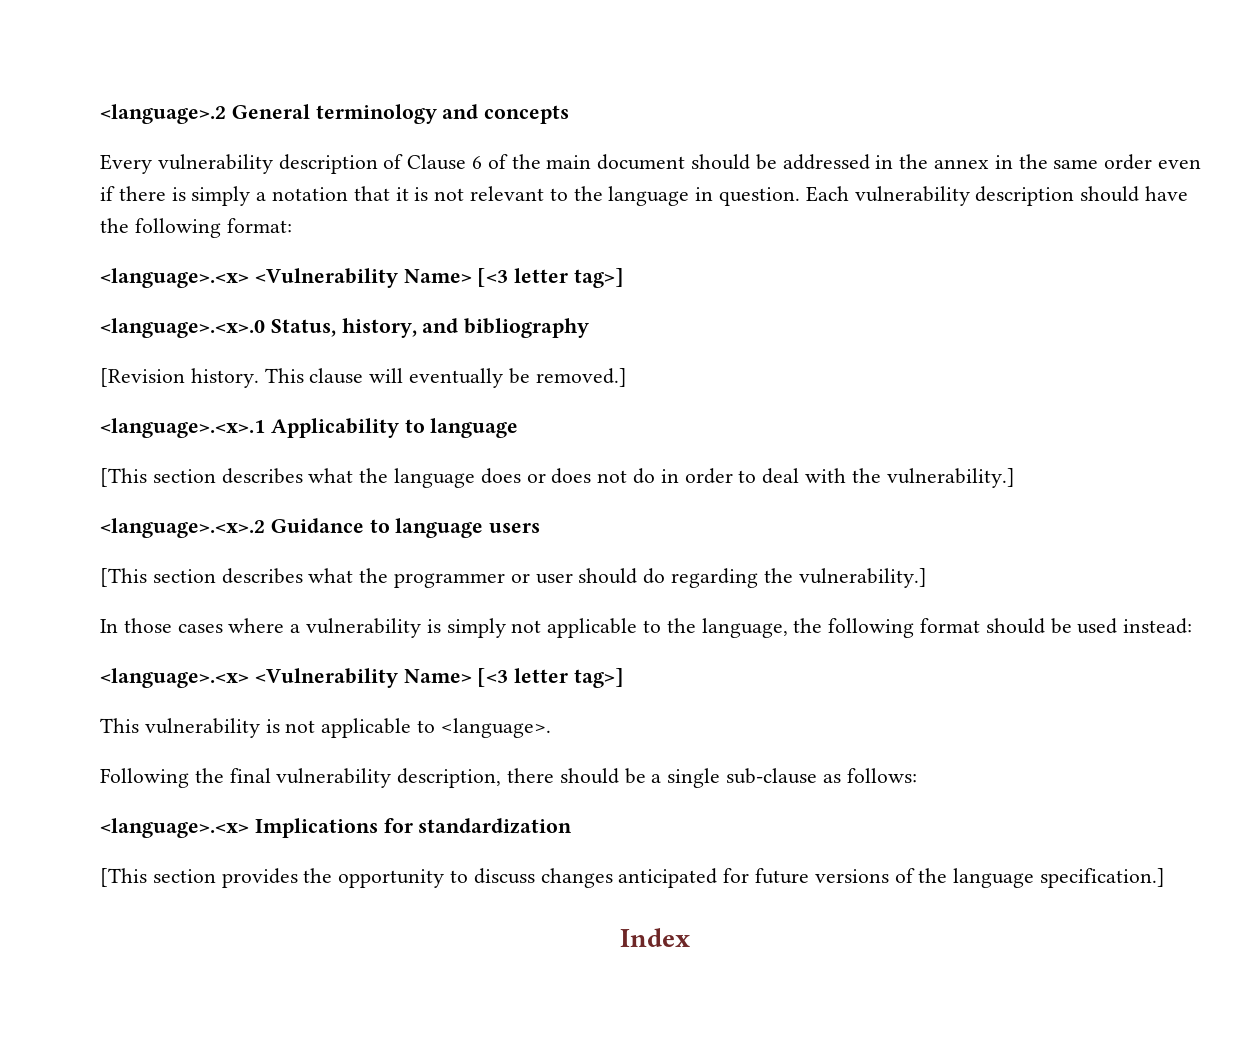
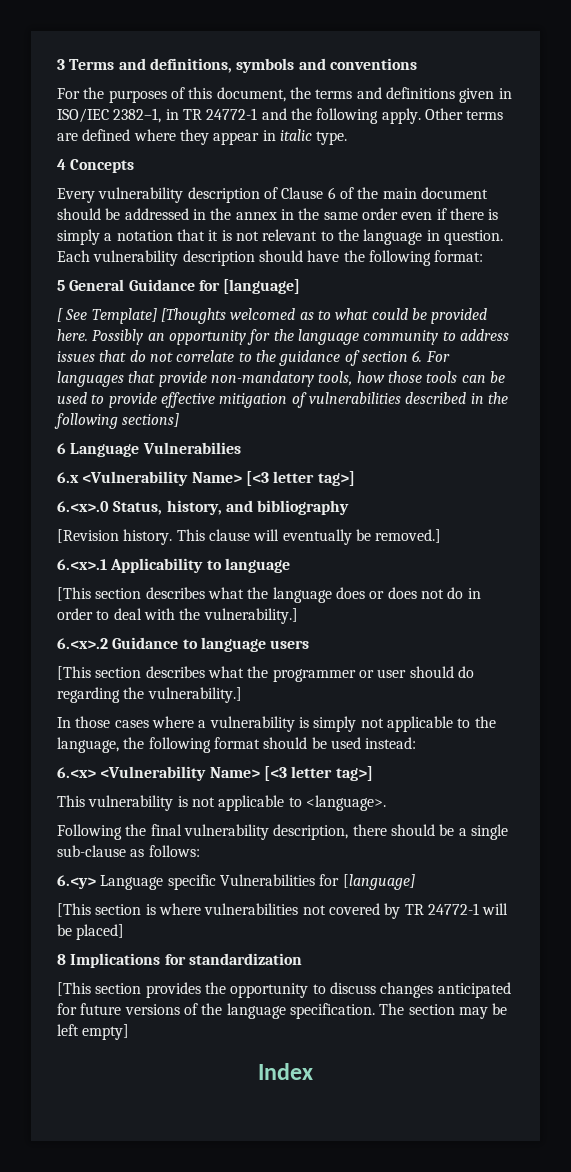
[100,104,570,124] <language>.2 General terminology and concepts -> [57,58,417,73] [57,87,512,103] [57,108,504,124] [57,129,348,145] [57,159,135,173] 3 Terms and definitions, symbols and conventions // For the purposes of this document, the terms and definitions given in ISO/IEC 2382–1, in TR 24772-1 and the following apply. Other terms are defined where they appear in italic type. // 4 Concepts
[100,268,625,288] [100,318,265,338] <language>.<x> <Vulnerability Name> [<3 letter tag>] // <language>.<x>.0 -> [57,279,301,294] [57,308,488,324] [57,329,509,345] [57,350,450,366] [57,371,505,387] [57,392,508,408] [54,413,180,429] [57,442,241,457] [57,471,355,486] [57,501,109,512] 5 General Guidance for [language] // [ See Template] [Thoughts welcomed as to what could be provided here. Possibly an opportunity for the language community to address issues that do not correlate to the guidance of section 6. For languages that provide non-mandatory tools, how those tools can be used to provide effective mitigation of vulnerabilities described in the following sections] // 6 Language Vulnerabilies // 6.x <Vulnerability Name> [<3 letter tag>] // 6.<x>.0
[100,418,265,438] <language>.<x>.1 -> [57,559,107,570] 6.<x>.1
[100,518,265,538] <language>.<x>.2 -> [57,638,108,649] 6.<x>.2
[100,668,249,688] <language>.<x> -> [57,767,96,778] 6.<x>
[100,818,249,838] <language>.<x> -> [57,874,415,890] [57,903,509,919] [57,924,125,940] [57,954,66,965] 6.<y> Language specific Vulnerabilities for [language] // [This section is where vulnerabilities not covered by TR 24772-1 will be placed] // 8
[1040,868,1166,888] specification.] -> [289,1003,508,1019] [57,1024,130,1040] specification. The section may be left empty]

